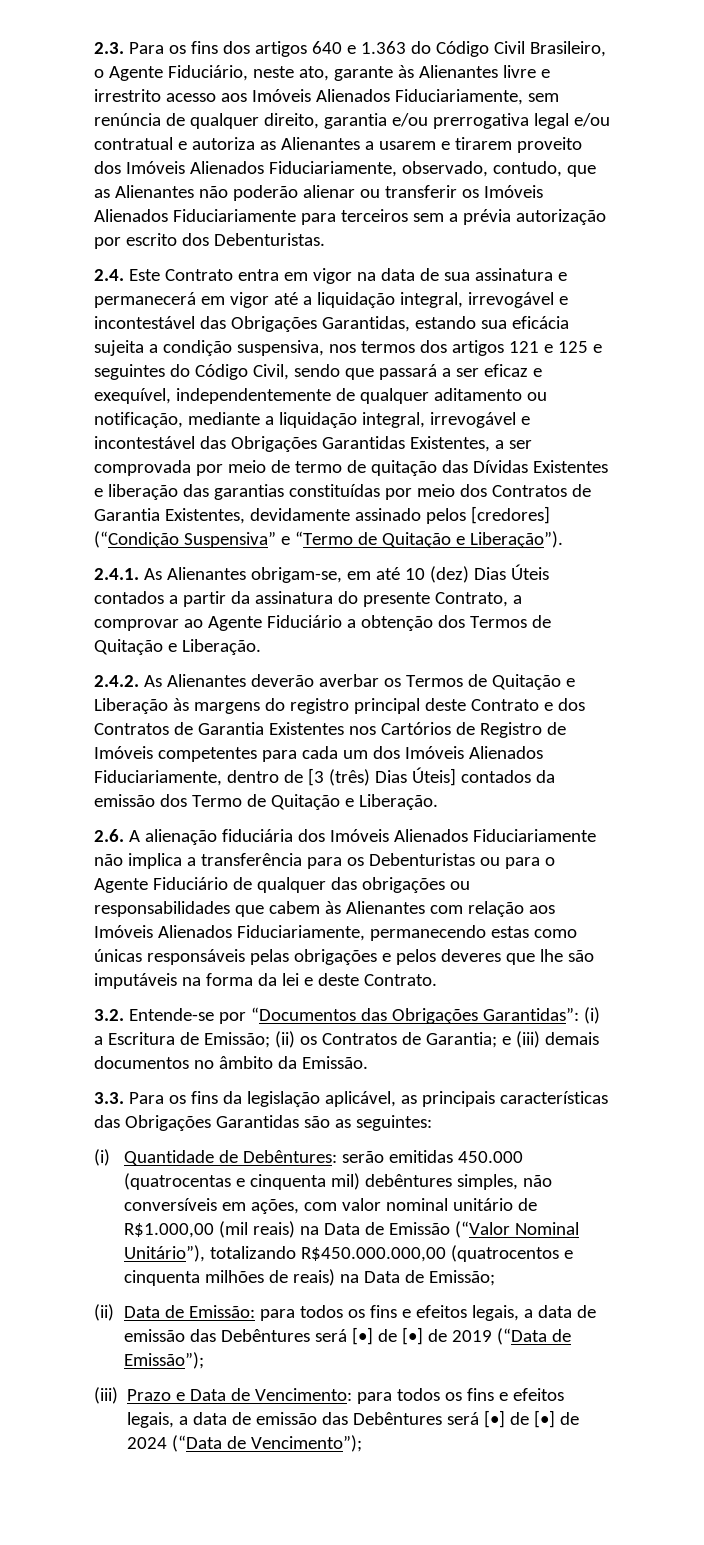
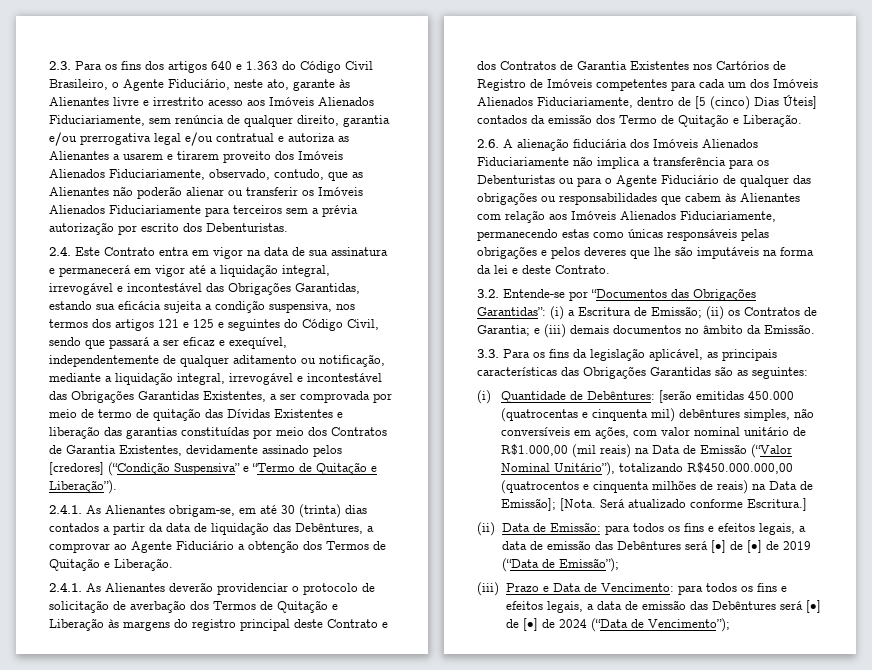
[404,564,549,583] [94,591,508,607] 10 (dez) Dias Úteis contados a partir da assinatura do presente Contrato, -> [281,504,367,518] [49,522,363,535] 30 (trinta) dias contados a partir da data de liquidação das Debêntures,
[94,675,139,687] 2.4.2. -> [49,582,82,592] 2.4.1.
[318,674,401,687] averbar os -> [217,583,375,595] [49,600,209,613] providenciar o protocolo de solicitação de averbação dos
[307,768,370,786] [3 (três) -> [695,96,750,110] [5 (cinco)
[341,1151,384,1163] serão -> [659,390,693,403] [serão
[428,1270,495,1286] Emissão; -> [501,498,808,511] Emissão]; [Nota. Será atualizado conforme Escritura.]

